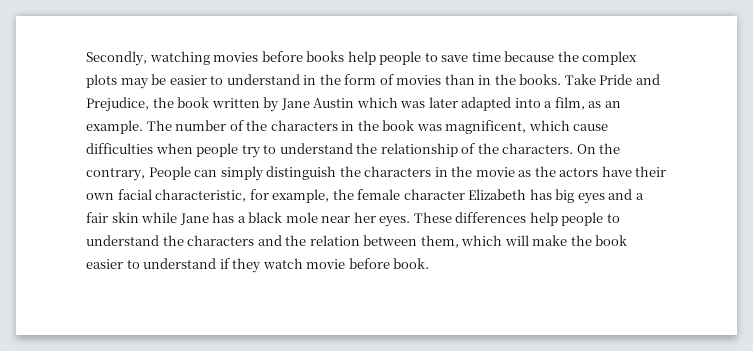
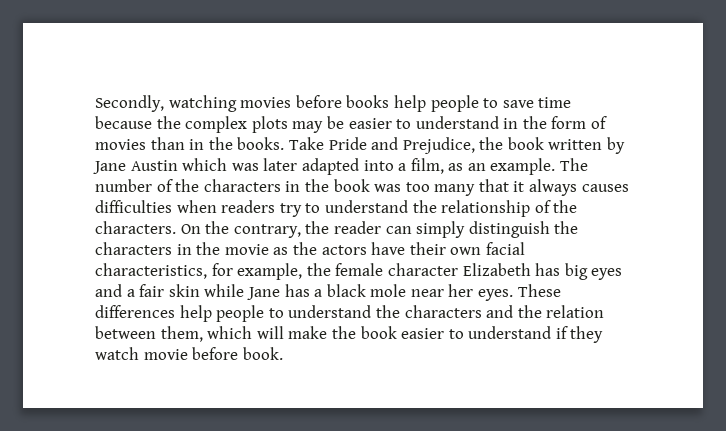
[445,120,609,134] magnificent, which cause -> [405,179,629,196] too many that it always causes
[196,143,239,157] people -> [221,200,276,213] readers
[148,166,191,180] People -> [305,221,381,234] the reader
[155,189,247,202] characteristic, -> [95,263,207,279] characteristics,

